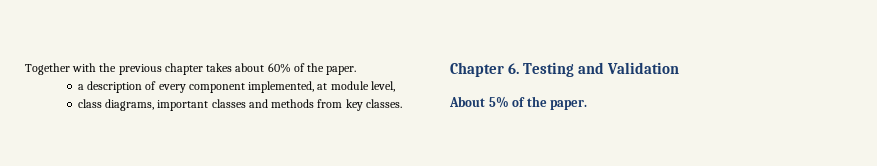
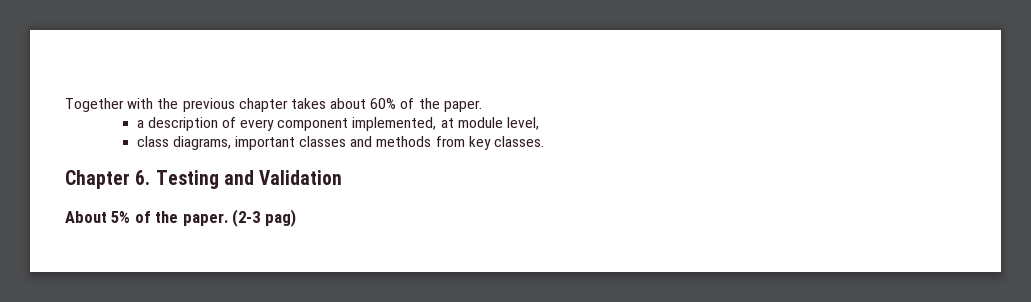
(588, 105) none -> [232,209,296,227] (2-3 pag)

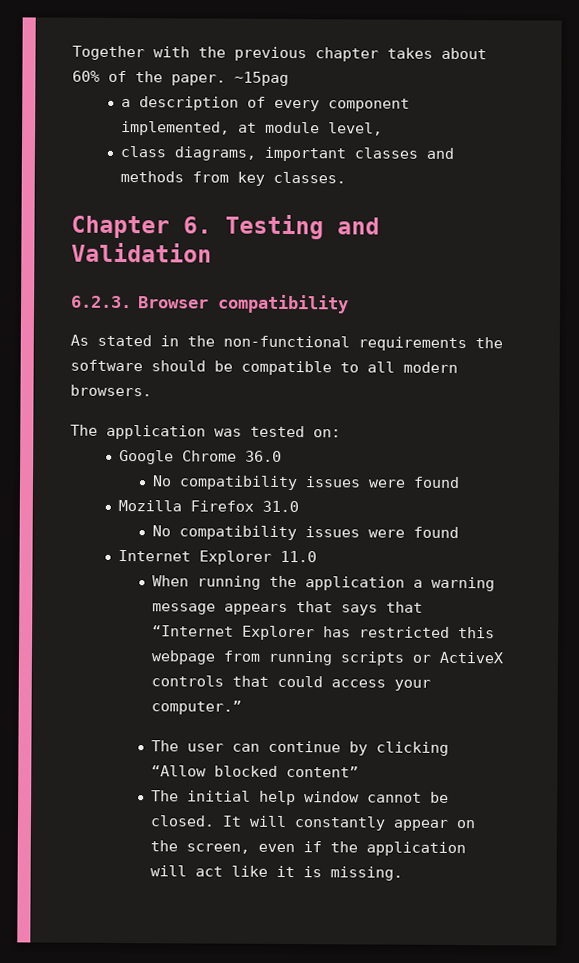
(482, 106) none -> [234,71,289,86] ~15pag
[65,209,296,227] About 5% of the paper. (2-3 pag) -> [71,294,350,314] [70,334,503,352] [70,359,458,376] [70,384,152,397] [70,424,341,440] [119,449,283,465] [151,475,460,491] [118,499,300,513] [151,525,459,541] [118,549,318,565] [151,575,495,592] [151,601,423,616] [151,625,495,641] [150,650,503,666] [150,675,431,691] [150,700,242,715] [150,740,449,756] [150,765,359,778] [150,790,449,806] [149,815,475,831] [149,840,466,857] [149,865,403,881] 6.2.3. Browser compatibility // As stated in the non-functional requirements the software should be compatible to all modern browsers. // The application was tested on: // Google Chrome 36.0 // No compatibility issues were found // Mozilla Firefox 31.0 // No compatibility issues were found // Internet Explorer 11.0 // When running the application a warning message appears that says that “Internet Explorer has restricted this webpage from running scripts or ActiveX controls that could access your computer.” // The user can continue by clicking “Allow blocked content” // The initial help window cannot be closed. It will constantly appear on the screen, even if the application will act like it is missing.

